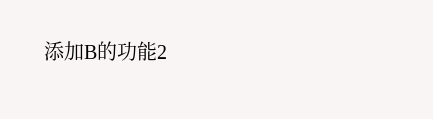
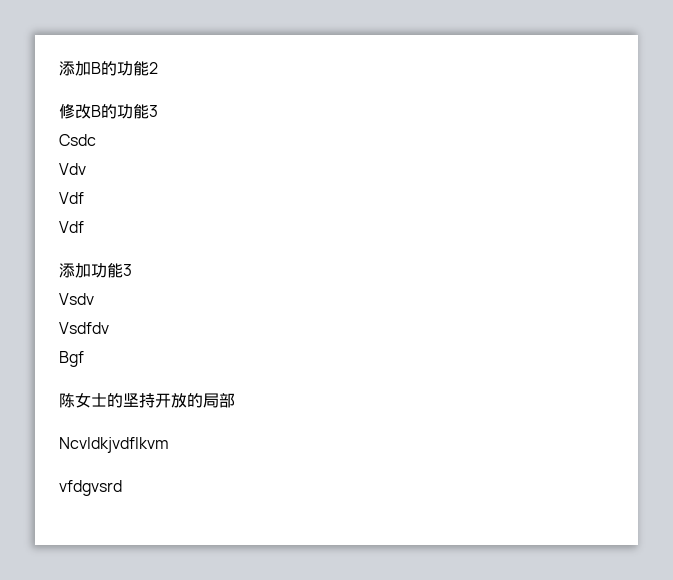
(167, 52) none -> [59,103,158,119] [59,134,96,146] [59,163,86,175] [59,192,84,204] [59,221,84,233] [59,263,132,278] [59,293,94,305] [59,322,109,334] [59,351,84,367] [59,393,235,408] [59,437,169,453] [59,480,122,496] // 修改B的功能3 // Csdc // Vdv // Vdf // Vdf // 添加功能3 // Vsdv // Vsdfdv // Bgf // 陈女士的坚持开放的局部 // Ncvldkjvdflkvm // vfdgvsrd

